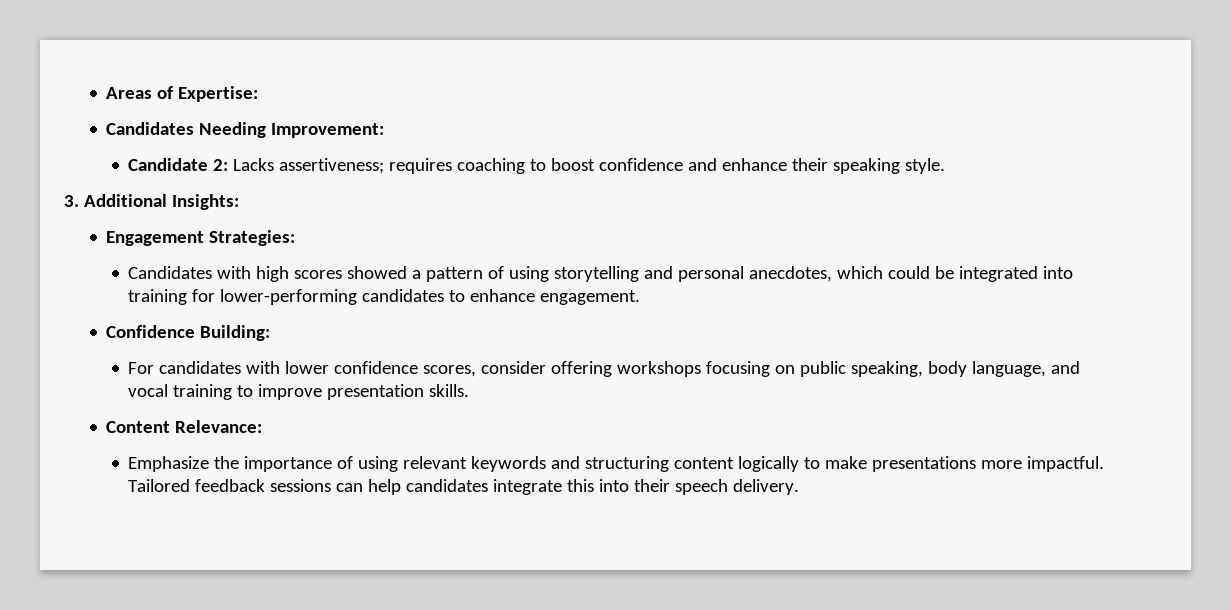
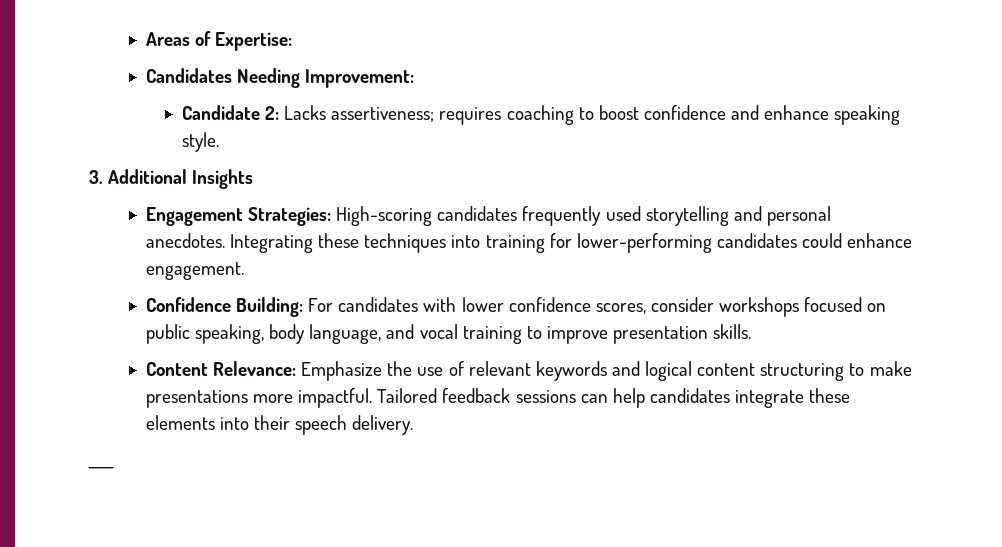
[792,158,829,171] their -> (830, 112) none
[171,194,239,210] Insights: -> [192,169,254,189] Insights
[128,266,1039,282] // Candidates with high scores showed a pattern of using storytelling and personal anecdotes, which could be integrated -> [336,206,831,226] [145,233,447,253] High-scoring candidates frequently used storytelling and personal anecdotes. Integrating these techniques
[449,290,466,302] to -> [802,233,843,248] could
(271, 333) // -> (304, 307) none
[551,361,771,377] offering workshops focusing -> [719,297,863,317] workshops focused
(263, 426) // -> (297, 368) none
[244,456,800,472] importance of using relevant keywords and structuring content logically -> [417,361,845,381] use of relevant keywords and logical content structuring
[567,479,595,492] this -> [809,388,851,403] [145,415,215,430] these elements
(800, 487) none -> [88,467,114,469] // ____

